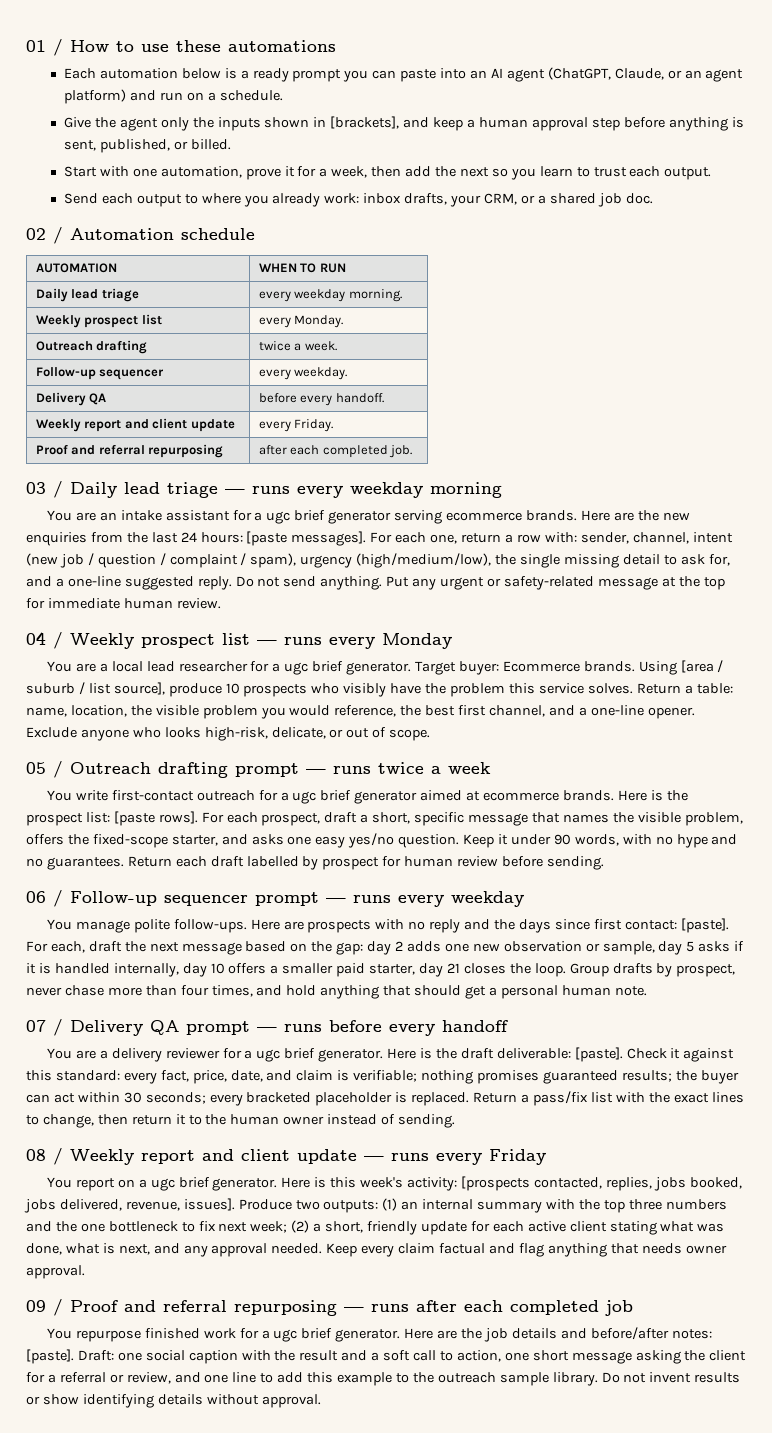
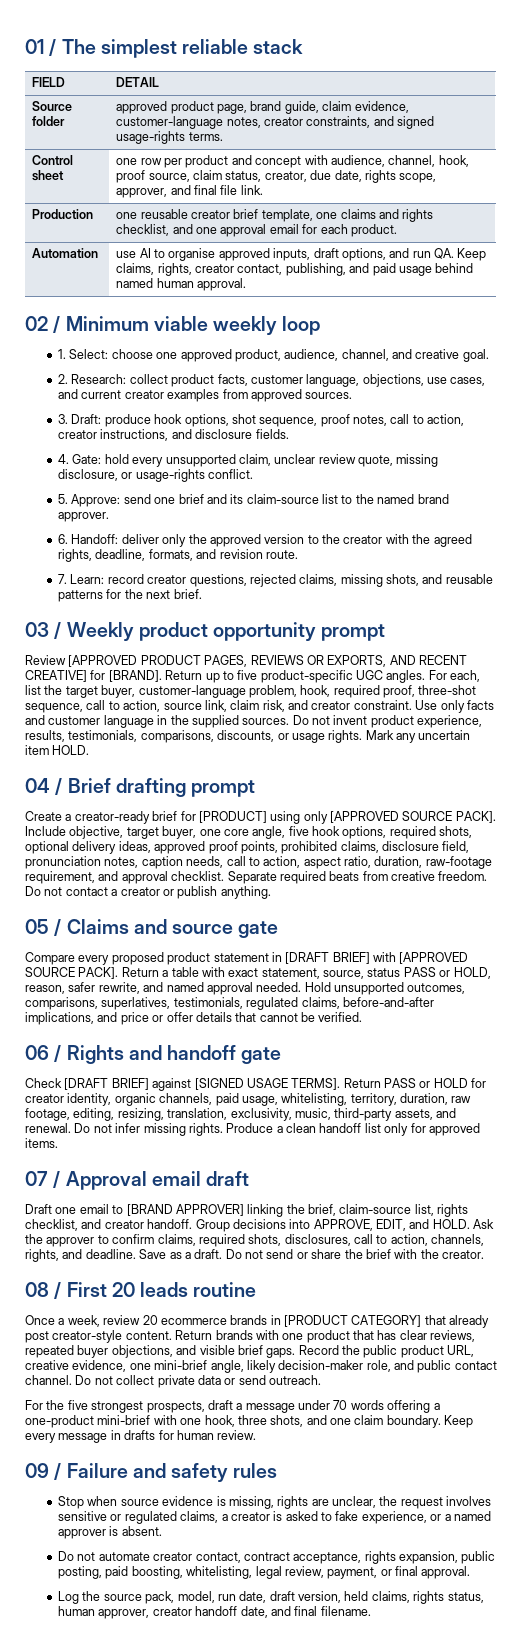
[70,40,336,52] [63,67,744,82] [63,89,283,104] [63,116,744,131] [63,139,231,153] [63,166,712,180] [63,193,653,207] [26,227,255,244] [35,263,117,273] [258,263,346,273] [35,288,139,302] [258,289,402,302] [35,314,162,328] [258,315,344,328] [35,340,148,354] [258,341,337,351] [35,367,165,380] [258,367,348,380] [35,392,107,406] [258,393,384,406] [35,418,235,432] [258,419,334,432] [35,444,224,458] [258,445,413,458] [26,481,502,498] [46,510,690,524] [26,531,733,546] [26,553,730,568] [26,576,725,590] [26,598,221,609] [26,632,452,649] [46,660,724,675] [26,682,733,697] [26,705,695,719] [26,727,431,741] [26,761,491,778] [46,790,688,804] [26,811,743,826] [26,833,738,848] [26,856,604,870] [26,890,524,907] [46,918,729,933] [26,941,745,955] [26,963,736,977] [26,985,647,999] [26,1019,508,1036] [46,1047,735,1062] [26,1070,739,1084] [26,1091,744,1106] [26,1114,456,1128] [26,1148,546,1165] [46,1176,742,1191] [24,1198,727,1213] [26,1220,725,1235] [26,1243,727,1257] [26,1265,85,1279] [26,1299,633,1316] [46,1327,712,1342] [26,1349,747,1364] [26,1372,741,1386] [26,1394,321,1408] How to use these automations // Each automation below is a ready prompt you can paste into an AI agent (ChatGPT, Claude, or an agent platform) and run on a schedule. // Give the agent only the inputs shown in [brackets], and keep a human approval step before anything is sent, published, or billed. // Start with one automation, prove it for a week, then add the next so you learn to trust each output. // Send each output to where you already work: inbox drafts, your CRM, or a shared job doc. // 02 / Automation schedule // AUTOMATION | WHEN TO RUN // Daily lead triage | every weekday morning. // Weekly prospect list | every Monday. // Outreach drafting | twice a week. // Follow-up sequencer | every weekday. // Delivery QA | before every handoff. // Weekly report and client update | every Friday. // Proof and referral repurposing | after each completed job. // 03 / Daily lead triage — runs every weekday morning // You are an intake assistant for a ugc brief generator serving ecommerce brands. Here are the new enquiries from the last 24 hours: [paste messages]. For each one, return a row with: sender, channel, intent (new job / question / complaint / spam), urgency (high/medium/low), the single missing detail to ask for, and a one-line suggested reply. Do not send anything. Put any urgent or safety-related message at the top for immediate human review. // 04 / Weekly prospect list — runs every Monday // You are a local lead researcher for a ugc brief generator. Target buyer: Ecommerce brands. Using [area / suburb / list source], produce 10 prospects who visibly have the problem this service solves. Return a table: name, location, the visible problem you would reference, the best first channel, and a one-line opener. Exclude anyone who looks high-risk, delicate, or out of scope. // 05 / Outreach drafting prompt — runs twice a week // You write first-contact outreach for a ugc brief generator aimed at ecommerce brands. Here is the prospect list: [paste rows]. For each prospect, draft a short, specific message that names the visible problem, offers the fixed-scope starter, and asks one easy yes/no question. Keep it under 90 words, with no hype and no guarantees. Return each draft labelled by prospect for human review before sending. // 06 / Follow-up sequencer prompt — runs every weekday // You manage polite follow-ups. Here are prospects with no reply and the days since first contact: [paste]. For each, draft the next message based on the gap: day 2 adds one new observation or sample, day 5 asks if it is handled internally, day 10 offers a smaller paid starter, day 21 closes the loop. Group drafts by prospect, never chase more than four times, and hold anything that should get a personal human note. // 07 / Delivery QA prompt — runs before every handoff // You are a delivery reviewer for a ugc brief generator. Here is the draft deliverable: [paste]. Check it against this standard: every fact, price, date, and claim is verifiable; nothing promises guaranteed results; the buyer can act within 30 seconds; every bracketed placeholder is replaced. Return a pass/fix list with the exact lines to change, then return it to the human owner instead of sending. // 08 / Weekly report and client update — runs every Friday // You report on a ugc brief generator. Here is this week's activity: [prospects contacted, replies, jobs booked, jobs delivered, revenue, issues]. Produce two outputs: (1) an internal summary with the top three numbers and the one bottleneck to fix next week; (2) a short, friendly update for each active client stating what was done, what is next, and any approval needed. Keep every claim factual and flag anything that needs owner approval. // 09 / Proof and referral repurposing — runs after each completed job // You repurpose finished work for a ugc brief generator. Here are the job details and before/after notes: [paste]. Draft: one social caption with the result and a soft call to action, one short message asking the client for a referral or review, and one line to add this example to the outreach sample library. Do not invent results or show identifying details without approval. -> [61,39,304,58] [32,77,66,87] [116,77,160,87] [32,101,73,111] [32,116,66,126] [116,101,409,114] [116,116,435,129] [116,131,223,144] [32,155,74,165] [32,170,65,181] [116,155,469,168] [116,170,437,183] [116,185,263,198] [32,209,94,219] [116,209,434,222] [116,224,397,237] [32,248,99,258] [116,248,487,261] [116,263,474,276] [116,278,247,291] [25,316,321,335] [58,349,489,362] [58,374,486,387] [58,389,353,402] [58,414,465,427] [58,429,289,441] [58,454,439,467] [58,469,254,482] [58,494,449,507] [58,512,110,522] [58,534,472,547] [58,549,298,562] [58,574,493,587] [58,589,202,602] [25,622,386,641] [25,655,467,667] [25,670,481,683] [25,685,477,698] [25,700,494,713] [25,715,483,728] [25,730,471,743] [25,745,90,755] [25,778,256,797] [25,811,496,824] [25,826,473,839] [25,841,470,854] [25,856,492,869] [25,871,488,884] [25,886,271,899] [25,919,279,938] [25,952,469,965] [25,967,491,979] [25,982,466,995] [25,997,434,1010] [25,1012,363,1025] [25,1045,282,1064] [25,1078,487,1091] [25,1093,472,1106] [25,1108,456,1121] [25,1123,480,1136] [25,1138,58,1148] [25,1171,250,1190] [25,1204,469,1217] [25,1219,495,1232] [25,1234,485,1247] [25,1249,484,1262] [25,1282,257,1299] [25,1315,490,1328] [25,1330,476,1343] [25,1345,475,1358] [25,1360,497,1373] [25,1375,321,1388] [25,1400,440,1413] [25,1415,474,1428] [25,1430,257,1443] [25,1463,278,1482] [58,1496,492,1509] [58,1511,491,1524] [58,1526,162,1539] [58,1551,496,1564] [58,1566,471,1579] [58,1591,484,1604] [58,1606,371,1619] The simplest reliable stack // FIELD | DETAIL // Source folder | approved product page, brand guide, claim evidence, customer-language notes, creator constraints, and signed usage-rights terms. // Control sheet | one row per product and concept with audience, channel, hook, proof source, claim status, creator, due date, rights scope, approver, and final file link. // Production | one reusable creator brief template, one claims and rights checklist, and one approval email for each product. // Automation | use AI to organise approved inputs, draft options, and run QA. Keep claims, rights, creator contact, publishing, and paid usage behind named human approval. // 02 / Minimum viable weekly loop // 1. Select: choose one approved product, audience, channel, and creative goal. // 2. Research: collect product facts, customer language, objections, use cases, and current creator examples from approved sources. // 3. Draft: produce hook options, shot sequence, proof notes, call to action, creator instructions, and disclosure fields. // 4. Gate: hold every unsupported claim, unclear review quote, missing disclosure, or usage-rights conflict. // 5. Approve: send one brief and its claim-source list to the named brand approver. // 6. Handoff: deliver only the approved version to the creator with the agreed rights, deadline, formats, and revision route. // 7. Learn: record creator questions, rejected claims, missing shots, and reusable patterns for the next brief. // 03 / Weekly product opportunity prompt // Review [APPROVED PRODUCT PAGES, REVIEWS OR EXPORTS, AND RECENT CREATIVE] for [BRAND]. Return up to five product-specific UGC angles. For each, list the target buyer, customer-language problem, hook, required proof, three-shot sequence, call to action, source link, claim risk, and creator constraint. Use only facts and customer language in the supplied sources. Do not invent product experience, results, testimonials, comparisons, discounts, or usage rights. Mark any uncertain item HOLD. // 04 / Brief drafting prompt // Create a creator-ready brief for [PRODUCT] using only [APPROVED SOURCE PACK]. Include objective, target buyer, one core angle, five hook options, required shots, optional delivery ideas, approved proof points, prohibited claims, disclosure field, pronunciation notes, caption needs, call to action, aspect ratio, duration, raw-footage requirement, and approval checklist. Separate required beats from creative freedom. Do not contact a creator or publish anything. // 05 / Claims and source gate // Compare every proposed product statement in [DRAFT BRIEF] with [APPROVED SOURCE PACK]. Return a table with exact statement, source, status PASS or HOLD, reason, safer rewrite, and named approval needed. Hold unsupported outcomes, comparisons, superlatives, testimonials, regulated claims, before-and-after implications, and price or offer details that cannot be verified. // 06 / Rights and handoff gate // Check [DRAFT BRIEF] against [SIGNED USAGE TERMS]. Return PASS or HOLD for creator identity, organic channels, paid usage, whitelisting, territory, duration, raw footage, editing, resizing, translation, exclusivity, music, third-party assets, and renewal. Do not infer missing rights. Produce a clean handoff list only for approved items. // 07 / Approval email draft // Draft one email to [BRAND APPROVER] linking the brief, claim-source list, rights checklist, and creator handoff. Group decisions into APPROVE, EDIT, and HOLD. Ask the approver to confirm claims, required shots, disclosures, call to action, channels, rights, and deadline. Save as a draft. Do not send or share the brief with the creator. // 08 / First 20 leads routine // Once a week, review 20 ecommerce brands in [PRODUCT CATEGORY] that already post creator-style content. Return brands with one product that has clear reviews, repeated buyer objections, and visible brief gaps. Record the public product URL, creative evidence, one mini-brief angle, likely decision-maker role, and public contact channel. Do not collect private data or send outreach. // For the five strongest prospects, draft a message under 70 words offering a one-product mini-brief with one hook, three shots, and one claim boundary. Keep every message in drafts for human review. // 09 / Failure and safety rules // Stop when source evidence is missing, rights are unclear, the request involves sensitive or regulated claims, a creator is asked to fake experience, or a named approver is absent. // Do not automate creator contact, contract acceptance, rights expansion, public posting, paid boosting, whitelisting, legal review, payment, or final approval. // Log the source pack, model, run date, draft version, held claims, rights status, human approver, creator handoff date, and final filename.

